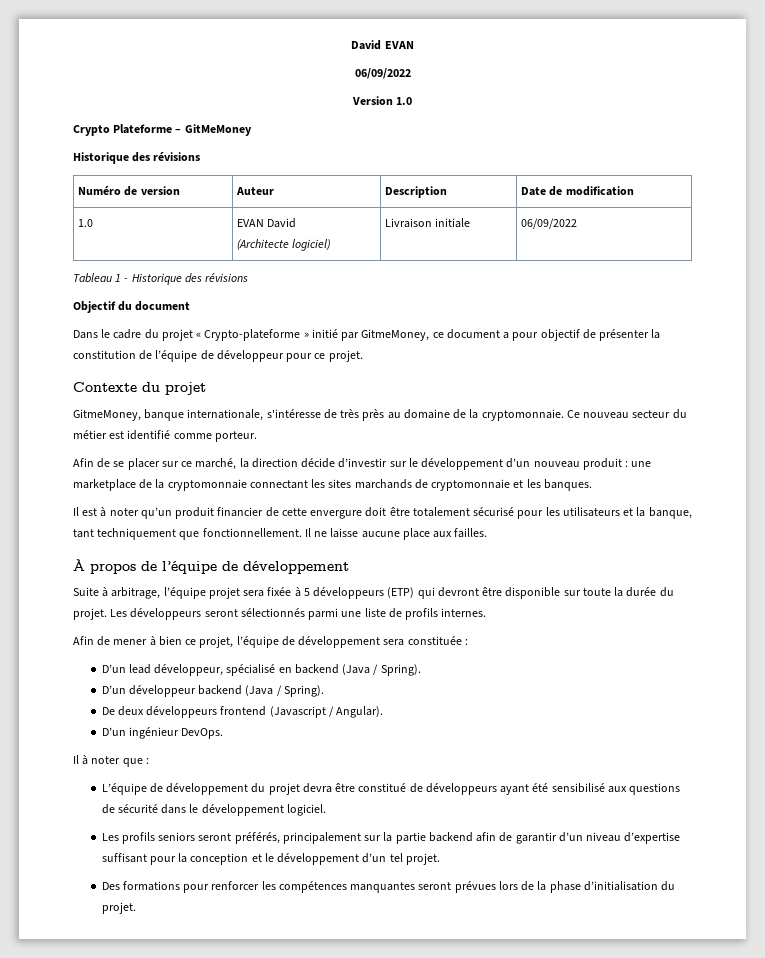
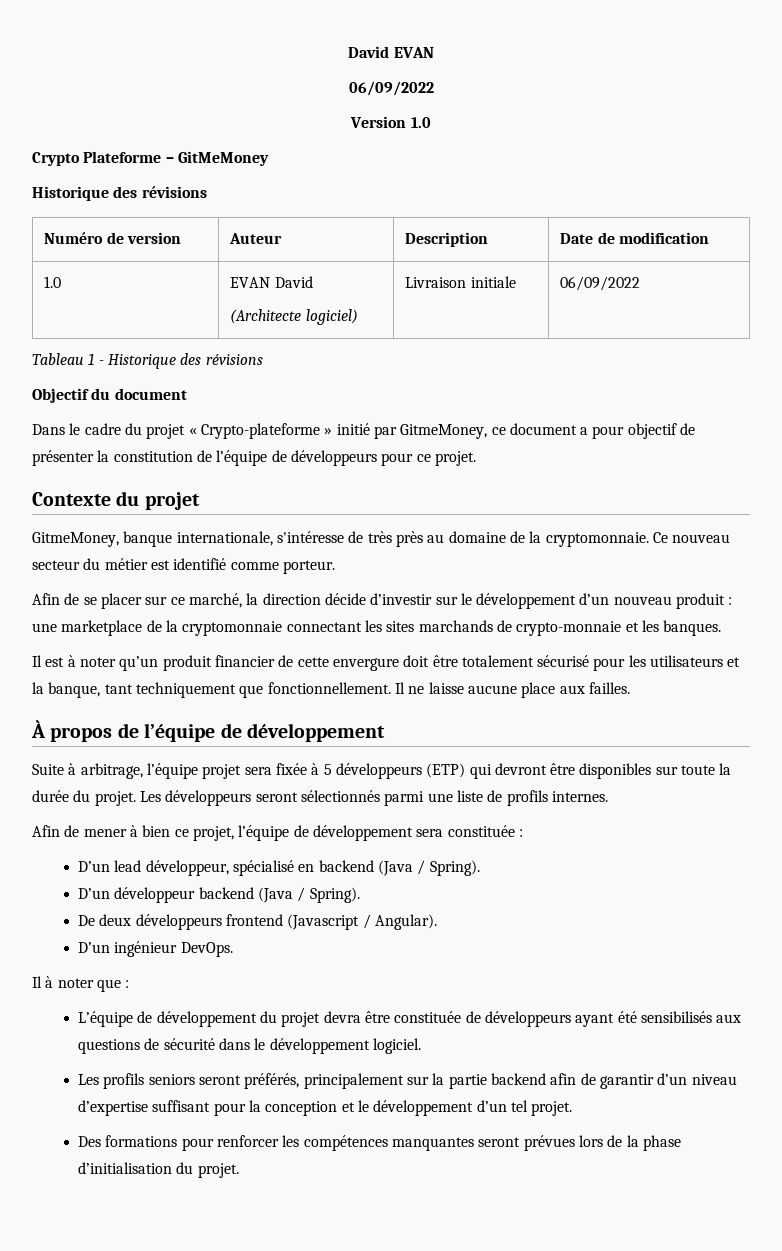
[216,350,284,362] développeur -> [290,450,377,466] développeurs
[431,479,511,491] cryptomonnaie -> [516,621,622,636] crypto-monnaie
[505,587,561,599] disponible -> [579,763,652,779] disponibles
[358,783,407,792] constitué -> [394,1011,462,1023] constituée
[551,783,605,793] sensibilisé -> [640,1011,712,1023] sensibilisés

